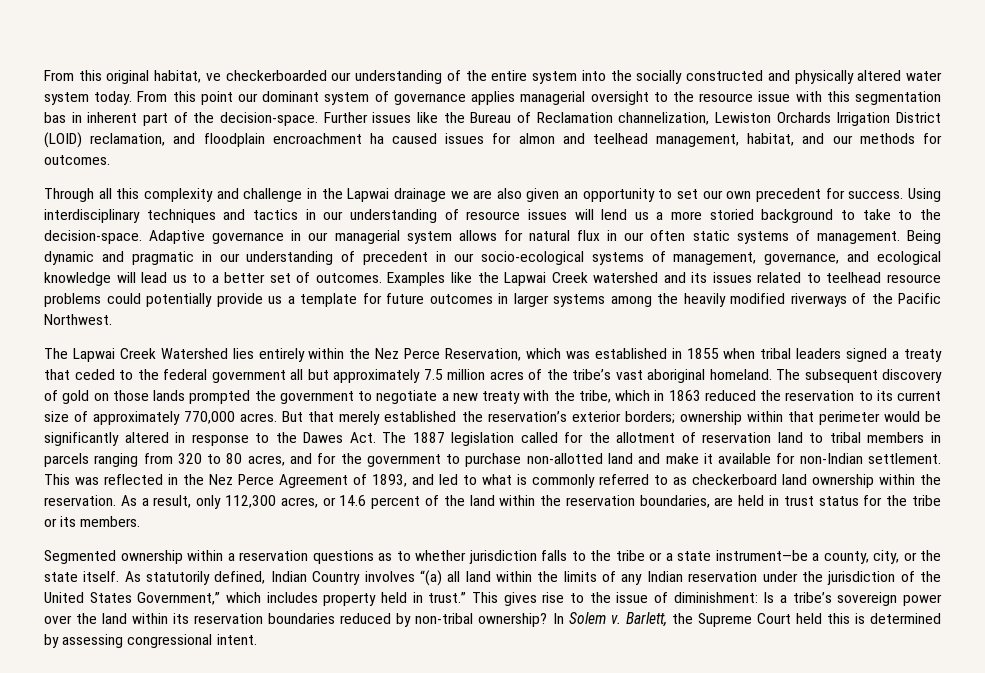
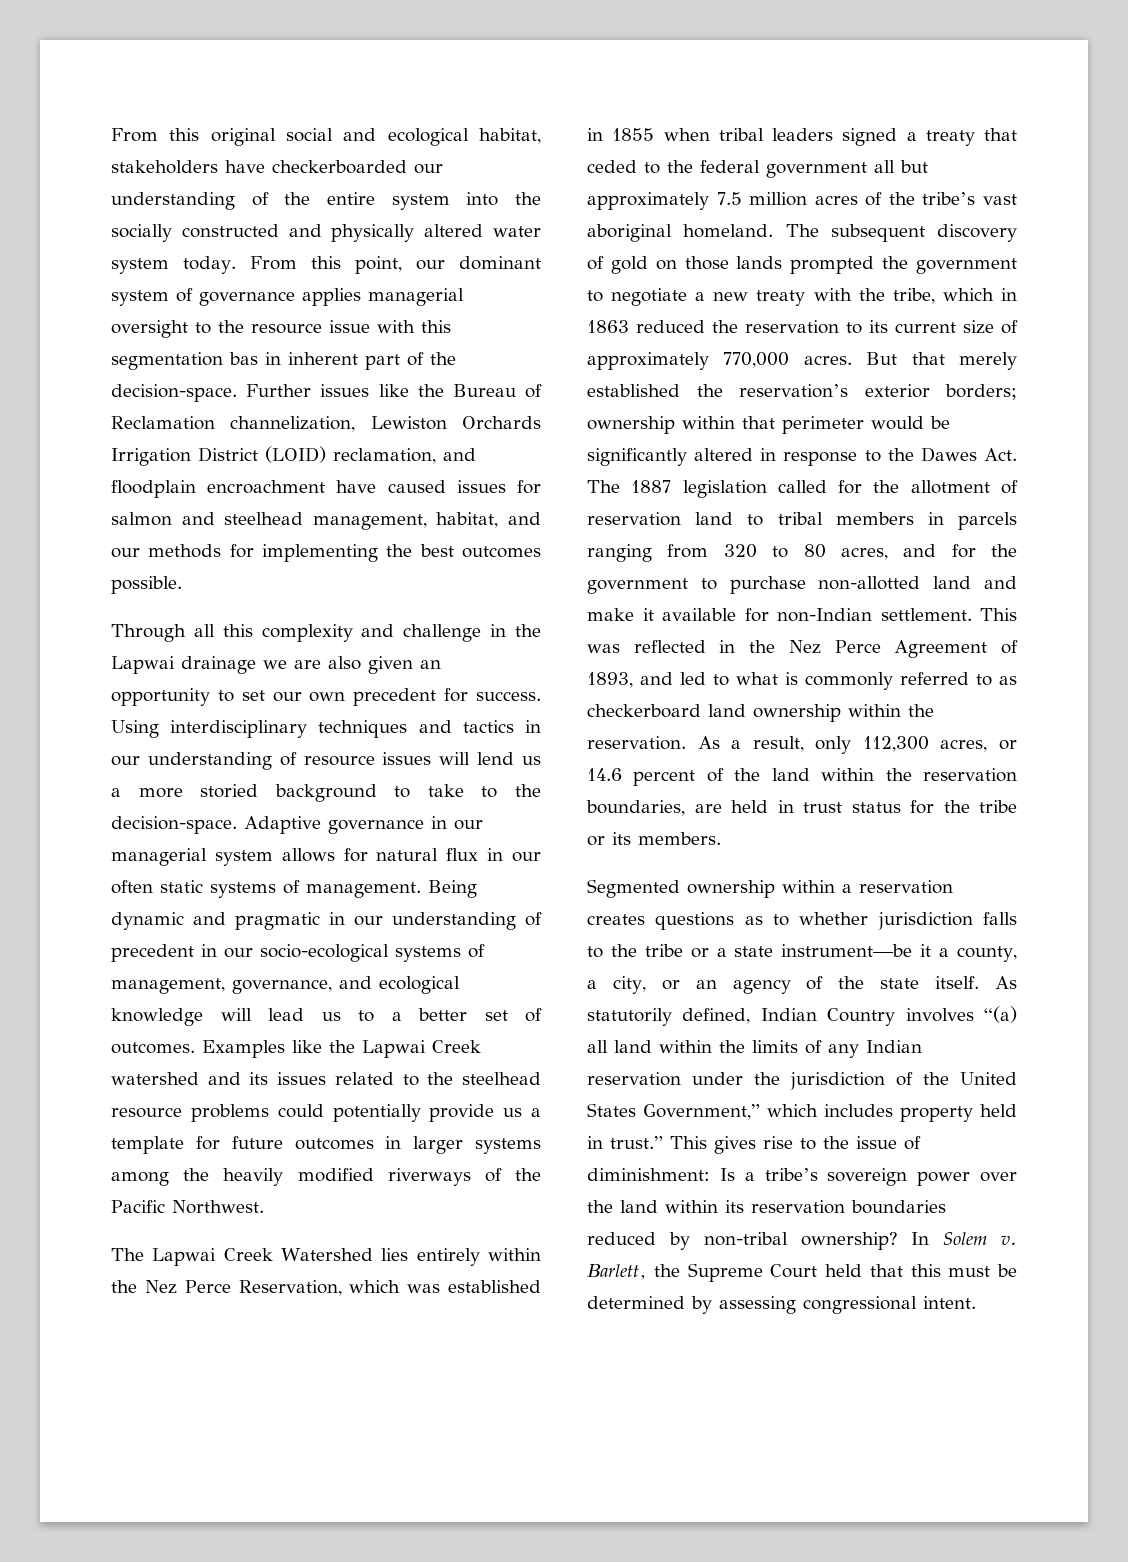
[154,70,221,83] habitat, ve -> [286,128,541,146] [111,160,265,174] social and ecological habitat, stakeholders have
[200,91,233,105] point -> [354,256,402,274] point,
[369,133,384,144] ha -> [336,480,377,493] have
[518,133,648,144] almon and teelhead -> [111,512,304,526] salmon and steelhead
[44,155,110,165] outcomes. -> [262,544,541,562] [111,576,182,594] implementing the best outcomes possible.
[826,272,882,283] teelhead -> [427,1072,541,1085] the steelhead
(308, 555) none -> [587,914,645,925] creates
(808, 555) none -> [920,944,932,957] it
(869, 557) none -> [587,980,597,989] a
(917, 556) none -> [695,976,824,994] an agency of
[826,613,865,624] this is -> [869,1264,1017,1277] that this must be

